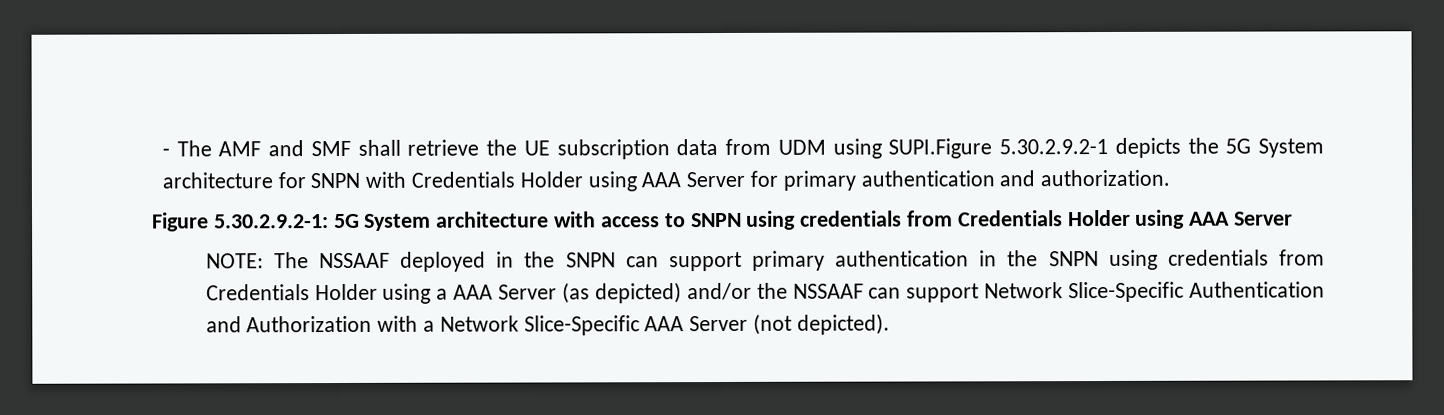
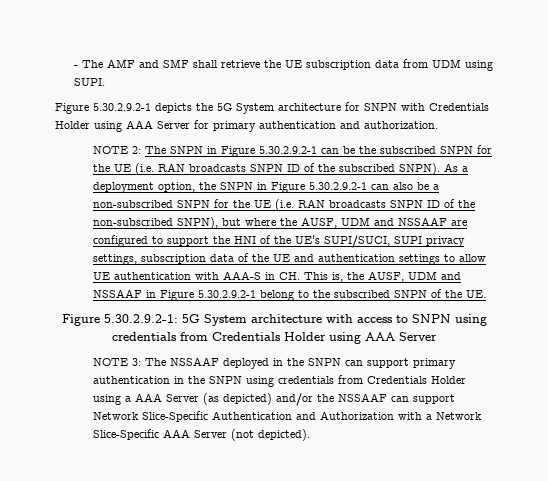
[888,138,993,159] SUPI.Figure -> [73,78,105,86] [55,103,89,114] SUPI. // Figure
(1171, 178) none -> [92,145,492,157] [92,163,468,175] [92,182,439,193] [92,199,475,211] [92,217,467,229] [92,235,465,248] [92,253,486,265] [92,271,461,282] [92,289,486,301] // NOTE 2: The SNPN in Figure 5.30.2.9.2-1 can be the subscribed SNPN for the UE (i.e. RAN broadcasts SNPN ID of the subscribed SNPN). As a deployment option, the SNPN in Figure 5.30.2.9.2-1 can also be a non-subscribed SNPN for the UE (i.e. RAN broadcasts SNPN ID of the non-subscribed SNPN), but where the AUSF, UDM and NSSAAF are configured to support the HNI of the UE's SUPI/SUCI, SUPI privacy settings, subscription data of the UE and authentication settings to allow UE authentication with AAA-S in CH. This is, the AUSF, UDM and NSSAAF in Figure 5.30.2.9.2-1 belong to the subscribed SNPN of the UE.
[205,253,264,269] NOTE: -> [92,358,141,366] NOTE 3:

